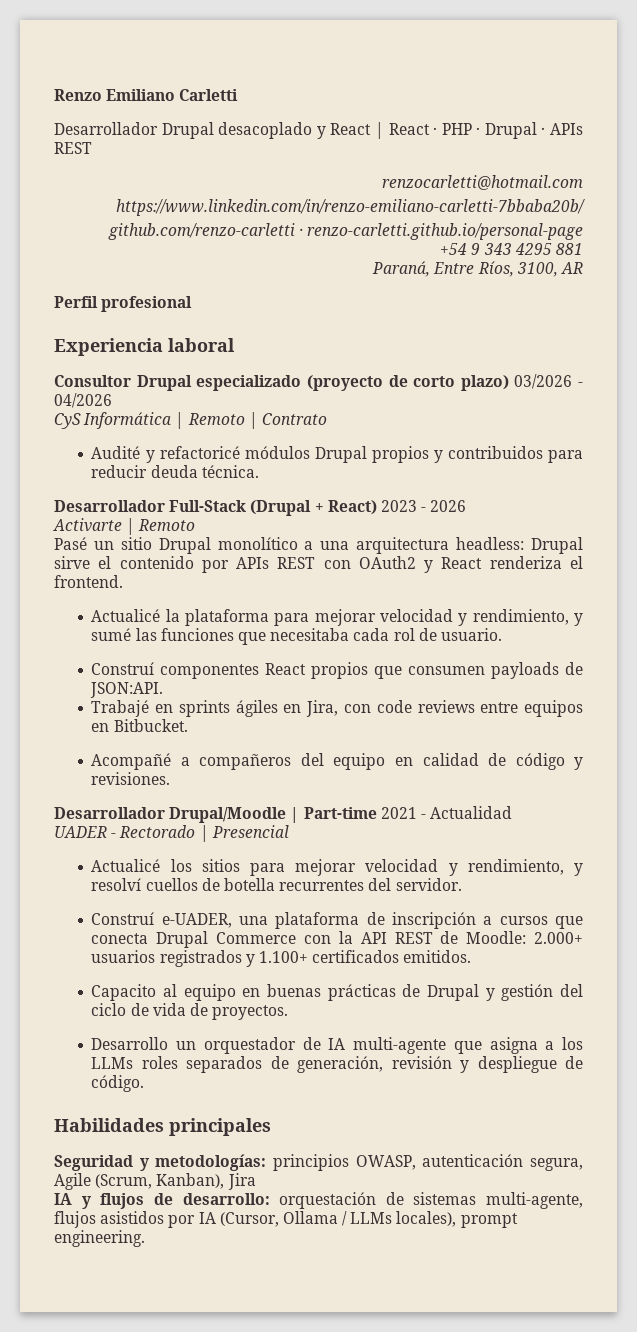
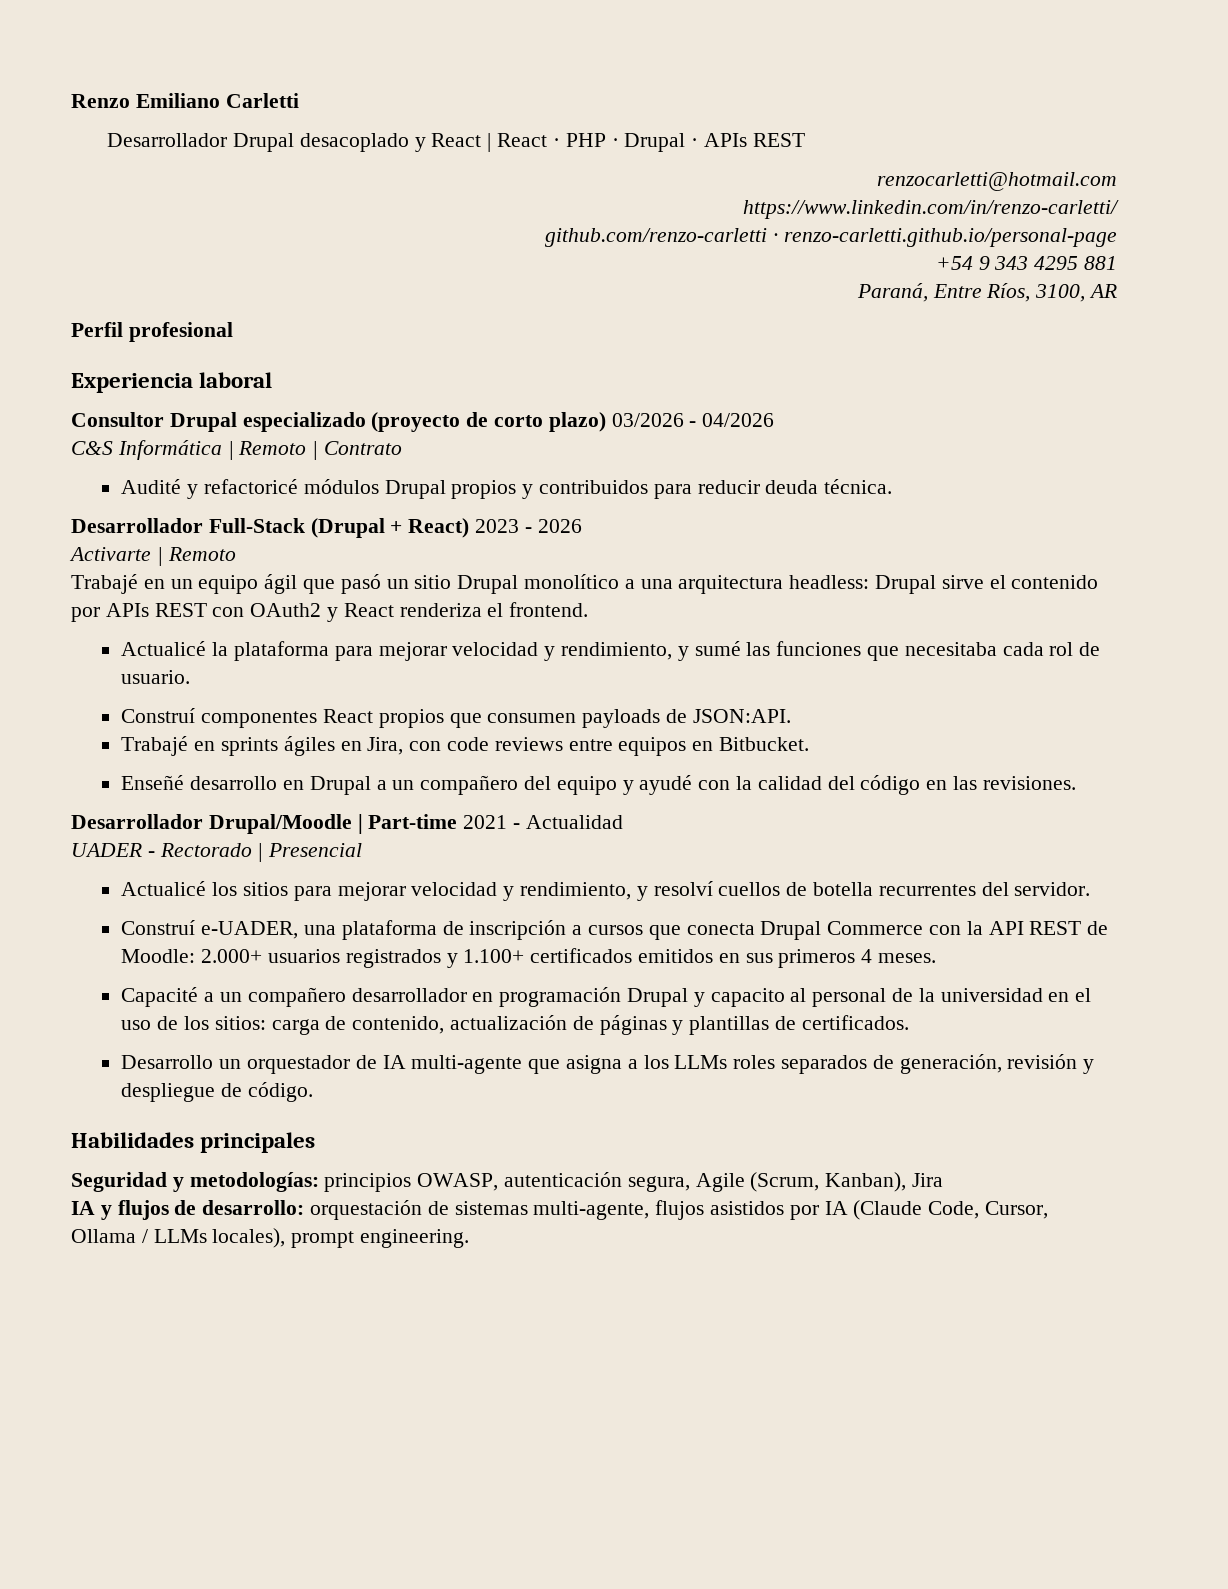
[116,199,585,216] https://www.linkedin.com/in/renzo-emiliano-carletti-7bbaba20b/ -> [743,200,1119,219] https://www.linkedin.com/in/renzo-carletti/
[54,413,81,429] CyS -> [71,441,113,455] C&S
[54,537,87,550] Pasé -> [71,574,381,594] Trabajé en un equipo ágil que pasó
[91,753,583,770] Acompañé a compañeros del equipo en calidad de código y -> [121,775,978,795] Enseñé desarrollo en Drupal a un compañero del equipo y ayudé con la calidad del código en las
[403,950,472,963] [91,984,583,1001] [91,1003,289,1020] emitidos. // Capacito al equipo en buenas prácticas de Drupal y gestión del ciclo de vida de proyectos. -> [637,949,937,968] [121,987,1092,1007] [121,1015,909,1035] emitidos en sus primeros 4 meses. // Capacité a un compañero desarrollador en programación Drupal y capacito al personal de la universidad en el uso de los sitios: carga de contenido, actualización de páginas y plantillas de certificados.
[219,1212,279,1227] (Cursor, -> [853,1200,1049,1220] (Claude Code, Cursor,

